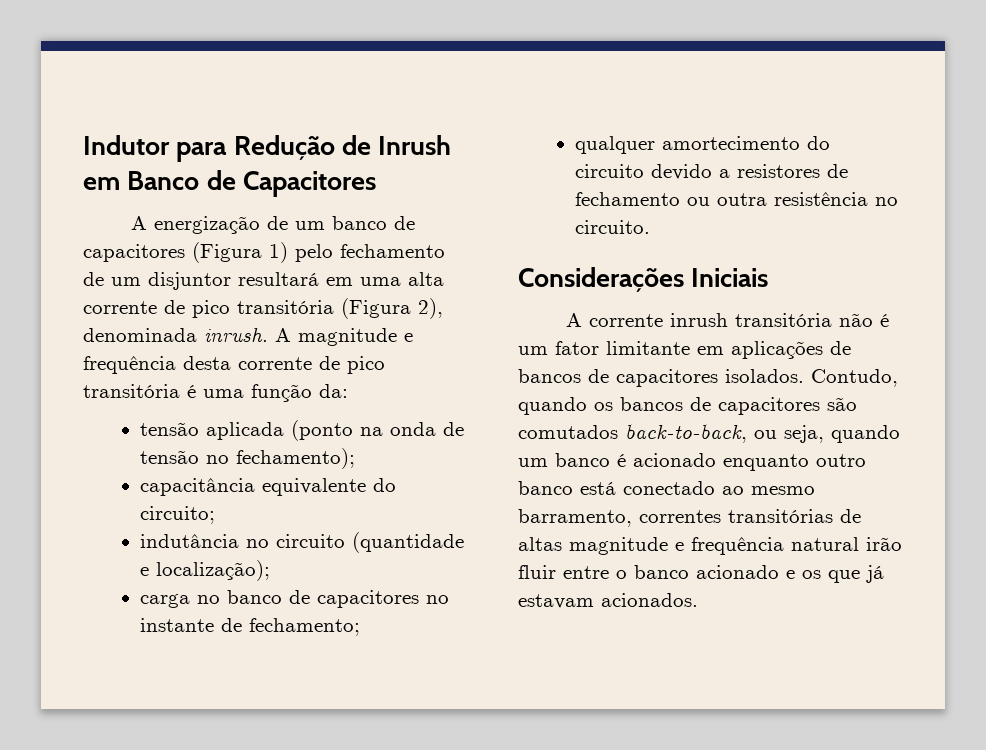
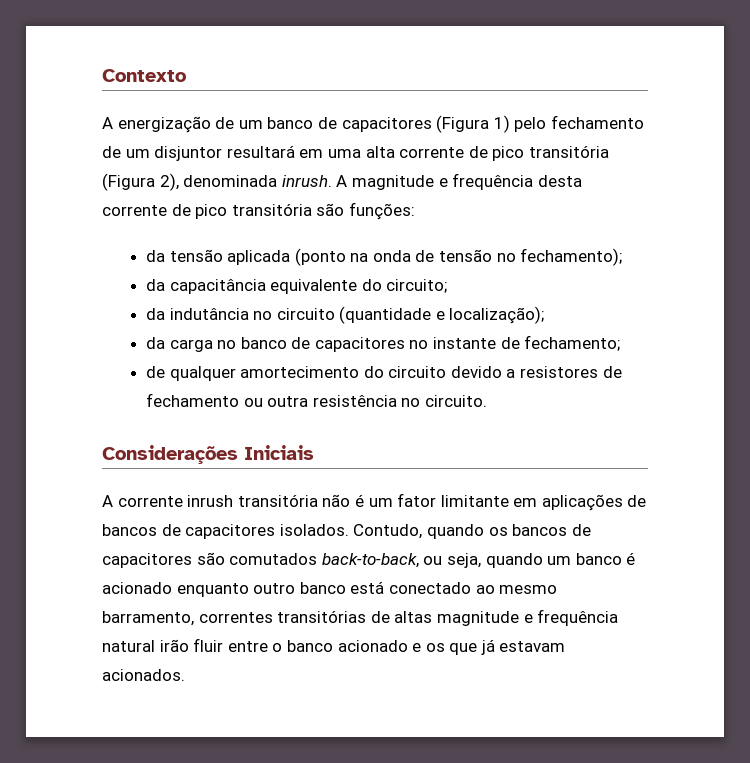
[83,135,452,162] [83,170,376,197] Indutor para Redução de Inrush em Banco de Capacitores -> [102,69,186,82] Contexto
[187,384,348,402] é uma função da: // -> [316,202,415,220] [145,250,165,262] são funções: // da
(356, 458) none -> [145,279,165,291] da
(216, 515) none -> [145,308,165,320] da
(271, 570) none -> [145,337,165,349] da
(361, 627) none -> [145,366,165,378] de

